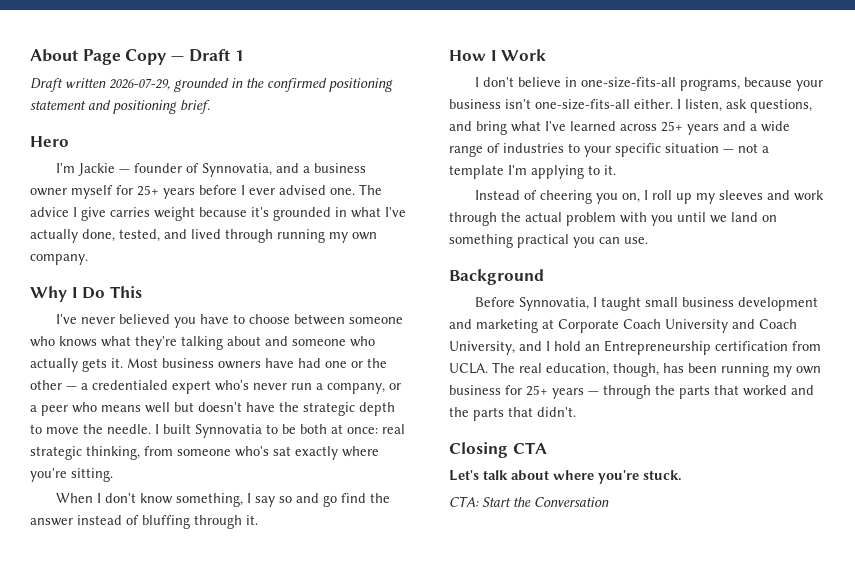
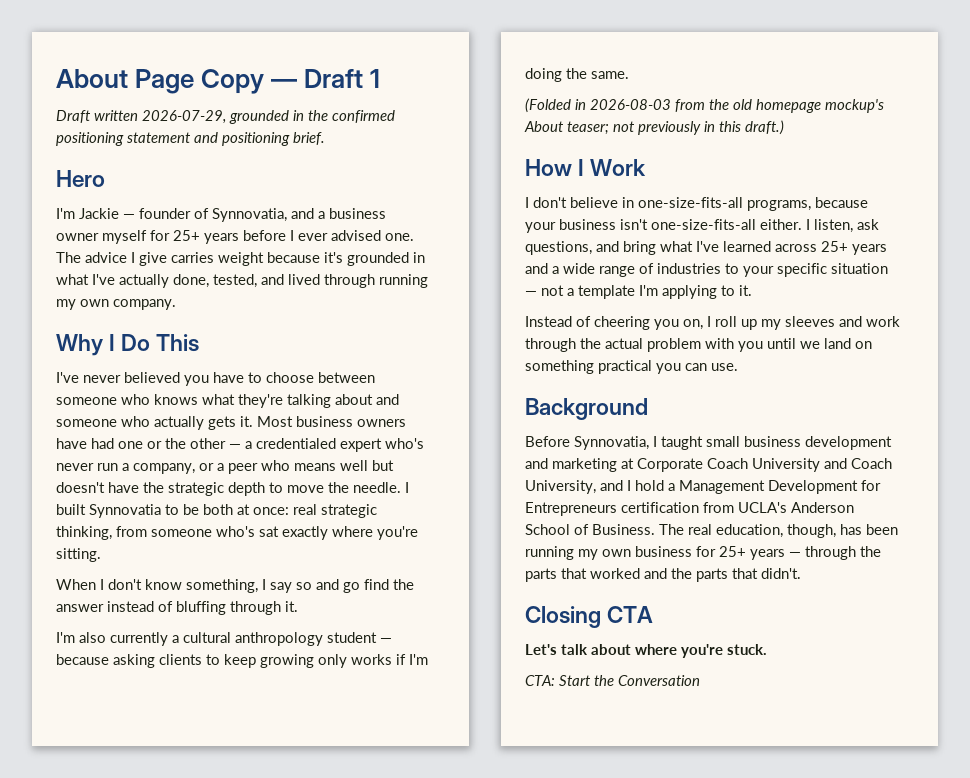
(258, 520) none -> [56,632,392,646] [56,654,428,668] [525,68,629,82] [525,98,884,113] [524,120,784,135] // I'm also currently a cultural anthropology student — because asking clients to keep growing only works if I'm doing the same. // (Folded in 2026-08-03 from the old homepage mockup's About teaser; not previously in this draft.)
[585,340,821,355] [449,363,488,374] an Entrepreneurship certification from UCLA. -> [668,480,881,494] [525,502,854,516] [525,524,655,535] a Management Development for Entrepreneurs certification from UCLA's Anderson School of Business.

